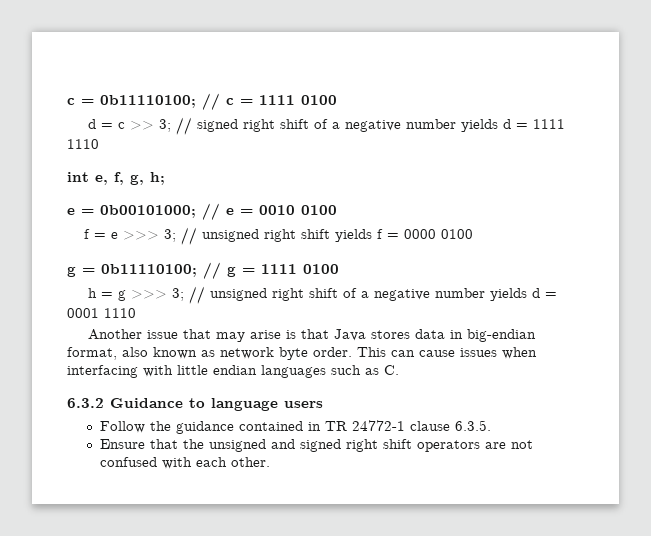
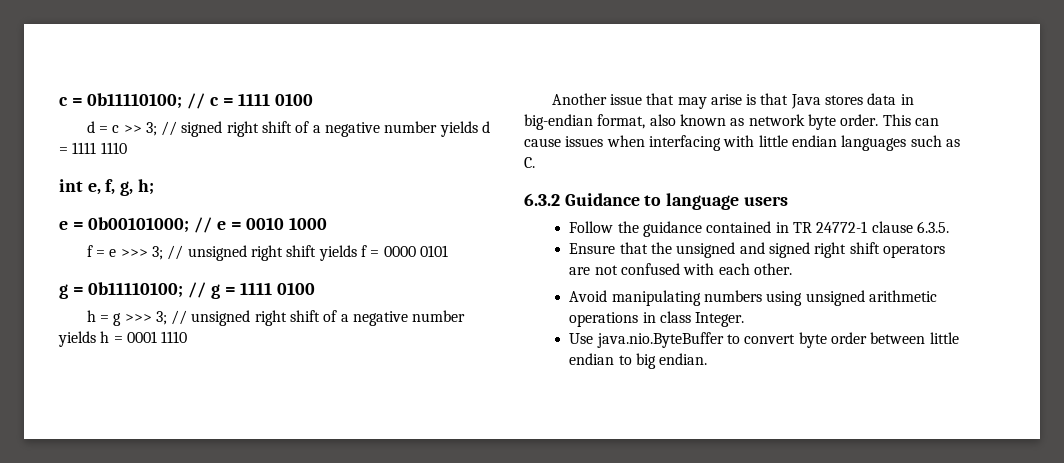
[301,205,337,215] 0100 -> [289,217,328,230] 1000
[440,229,473,239] 0100 -> [419,245,448,257] 0101
[531,288,540,298] d -> [100,331,110,343] h
(270, 462) none -> [569,290,938,306] [569,311,745,327] [569,332,959,348] [569,353,708,369] // Avoid manipulating numbers using unsigned arithmetic operations in class Integer. // Use java.nio.ByteBuffer to convert byte order between little endian to big endian.

